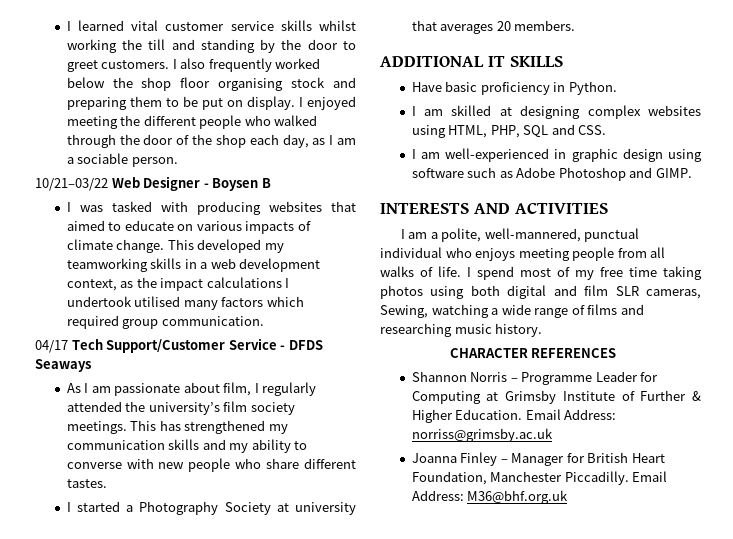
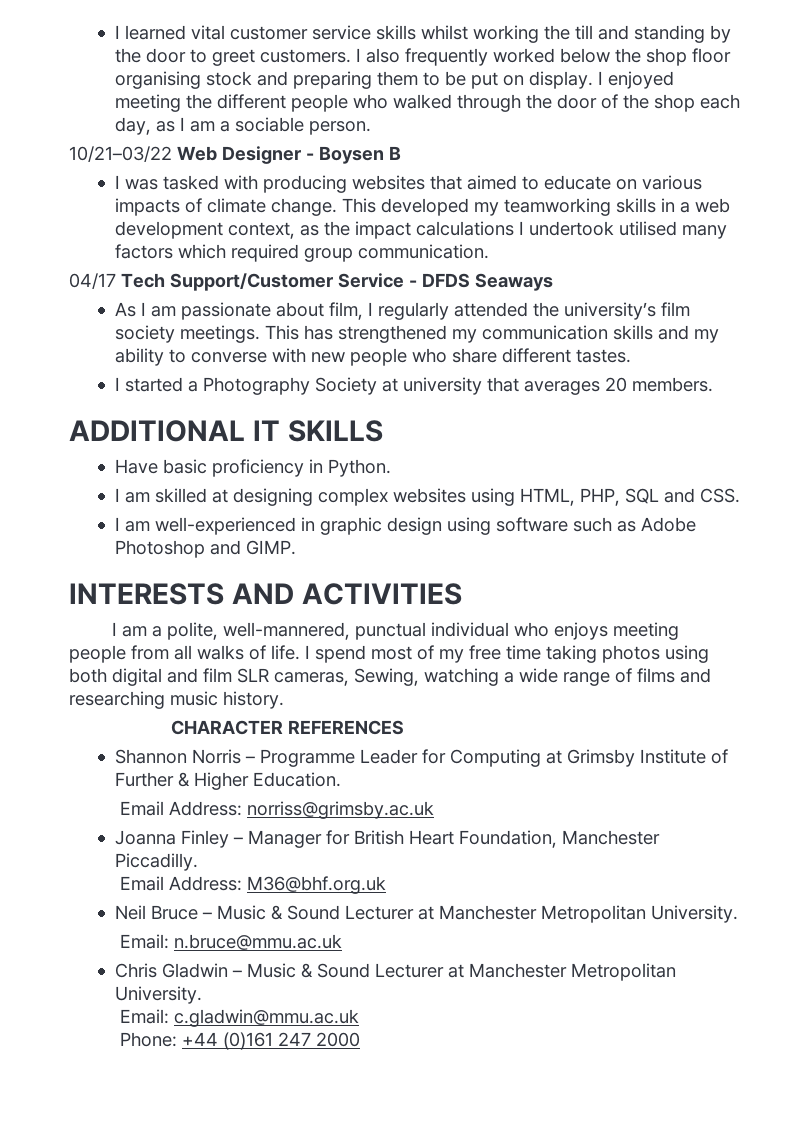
(523, 414) none -> (341, 779) //
(629, 478) none -> (198, 862) //
(569, 497) none -> [114,905,738,923] [120,934,343,950] [114,963,676,981] [114,986,202,1004] [120,1009,360,1027] [120,1032,361,1050] // Neil Bruce – Music & Sound Lecturer at Manchester Metropolitan University. // Email: n.bruce@mmu.ac.uk // Chris Gladwin – Music & Sound Lecturer at Manchester Metropolitan University. // Email: c.gladwin@mmu.ac.uk // Phone: +44 (0)161 247 2000

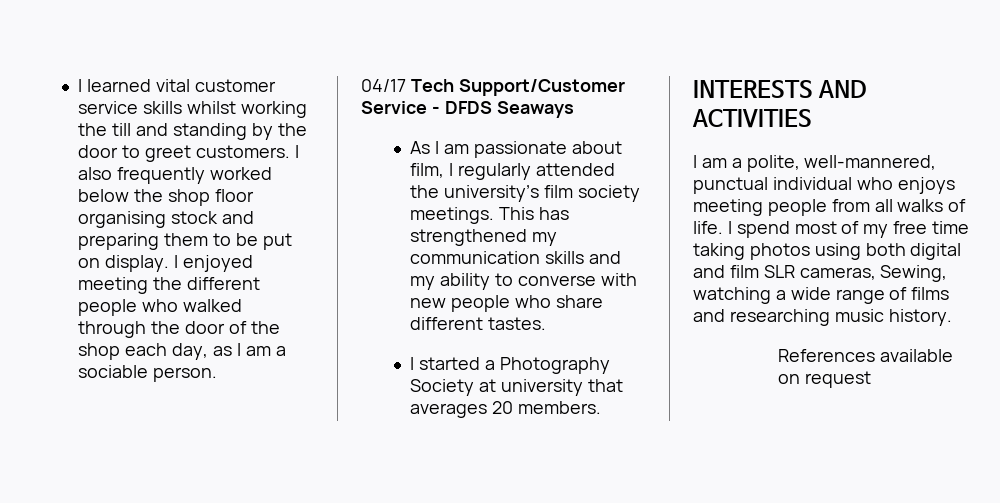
[69,146,401,164] [114,175,702,193] [114,198,730,216] [114,221,727,239] [114,244,489,262] // 10/21–03/22 Web Designer - Boysen B // I was tasked with producing websites that aimed to educate on various impacts of climate change. This developed my teamworking skills in a web development context, as the impact calculations I undertook utilised many factors which required group communication. -> (218, 374) none
[69,420,383,442] [114,459,391,477] [114,488,740,506] [114,517,696,535] [114,540,296,558] // ADDITIONAL IT SKILLS // Have basic proficiency in Python. // I am skilled at designing complex websites using HTML, PHP, SQL and CSS. // I am well-experienced in graphic design using software such as Adobe Photoshop and GIMP. -> (602, 407) none
[171,720,405,735] [114,749,728,767] [114,772,341,790] [120,801,435,819] [114,830,660,848] [114,853,198,871] [120,876,387,894] [114,905,738,923] [120,934,343,950] [114,963,676,981] [114,986,202,1004] [120,1009,360,1027] [120,1032,361,1050] CHARACTER REFERENCES // Shannon Norris – Programme Leader for Computing at Grimsby Institute of Further & Higher Education. // Email Address: norriss@grimsby.ac.uk // Joanna Finley – Manager for British Heart Foundation, Manchester Piccadilly. // Email Address: M36@bhf.org.uk // Neil Bruce – Music & Sound Lecturer at Manchester Metropolitan University. // Email: n.bruce@mmu.ac.uk // Chris Gladwin – Music & Sound Lecturer at Manchester Metropolitan University. // Email: c.gladwin@mmu.ac.uk // Phone: +44 (0)161 247 2000 -> [778,349,954,362] [778,371,872,388] References available on request

